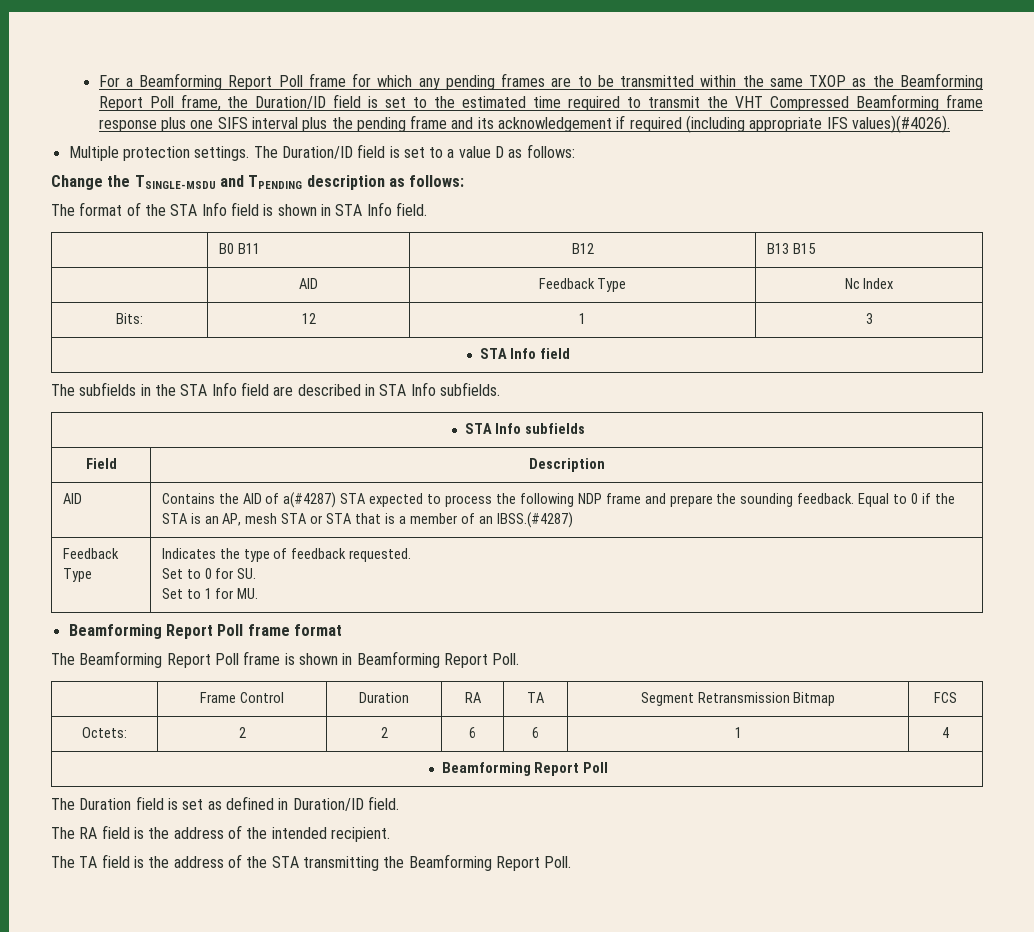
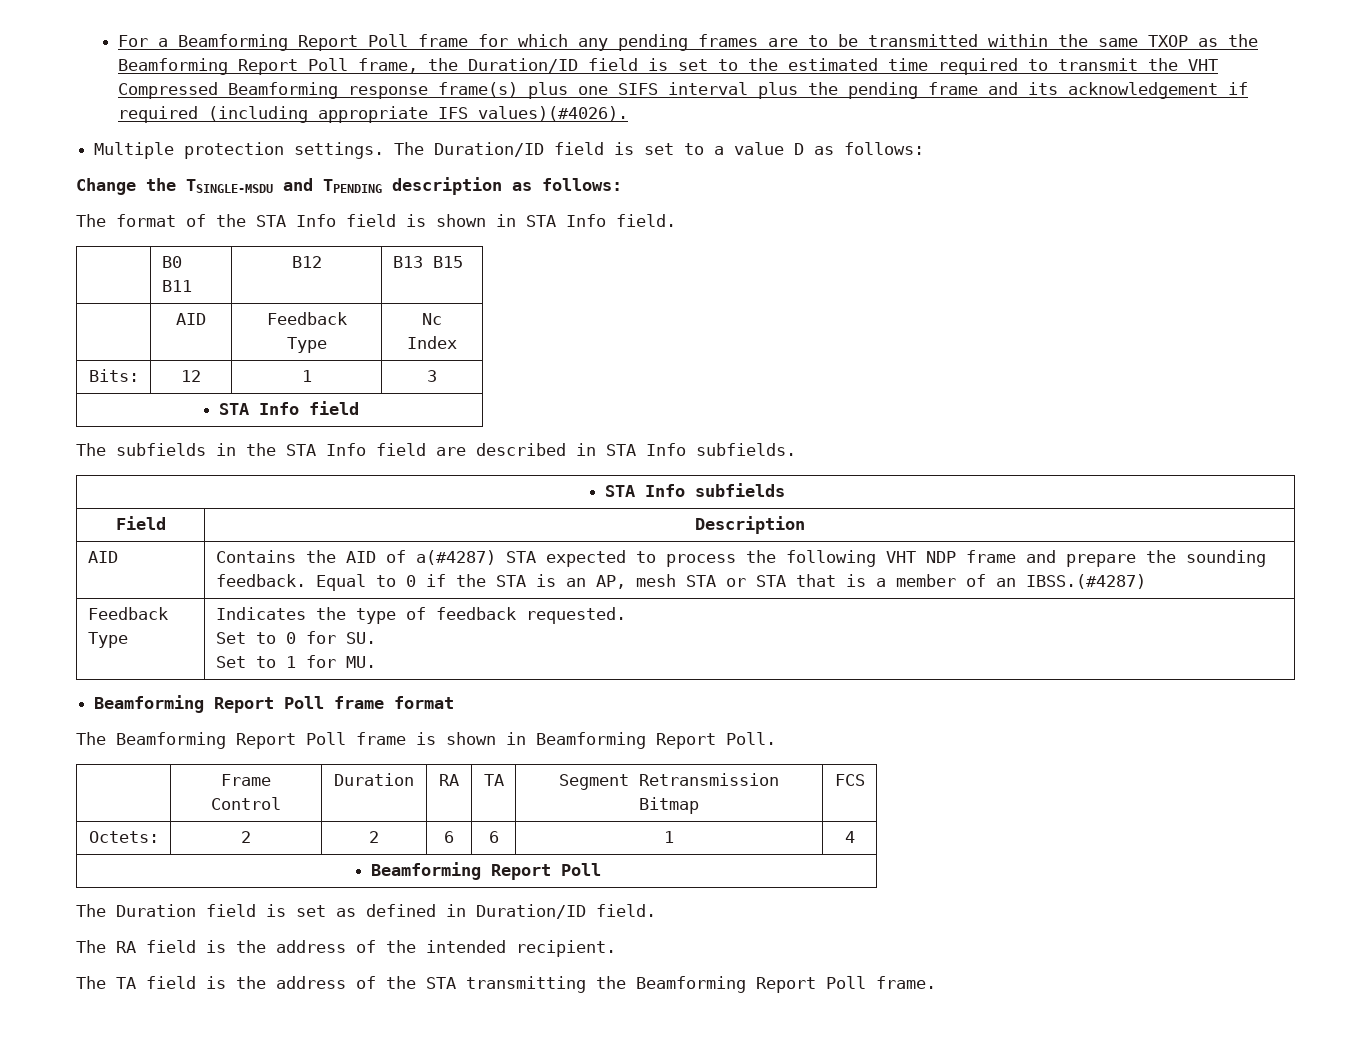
[946,94,984,108] [98,119,157,132] frame response -> [347,82,518,99] response frame(s)
(574, 500) none -> [885,551,916,563] VHT
[544,856,572,868] Poll. -> [826,976,936,989] Poll frame.

